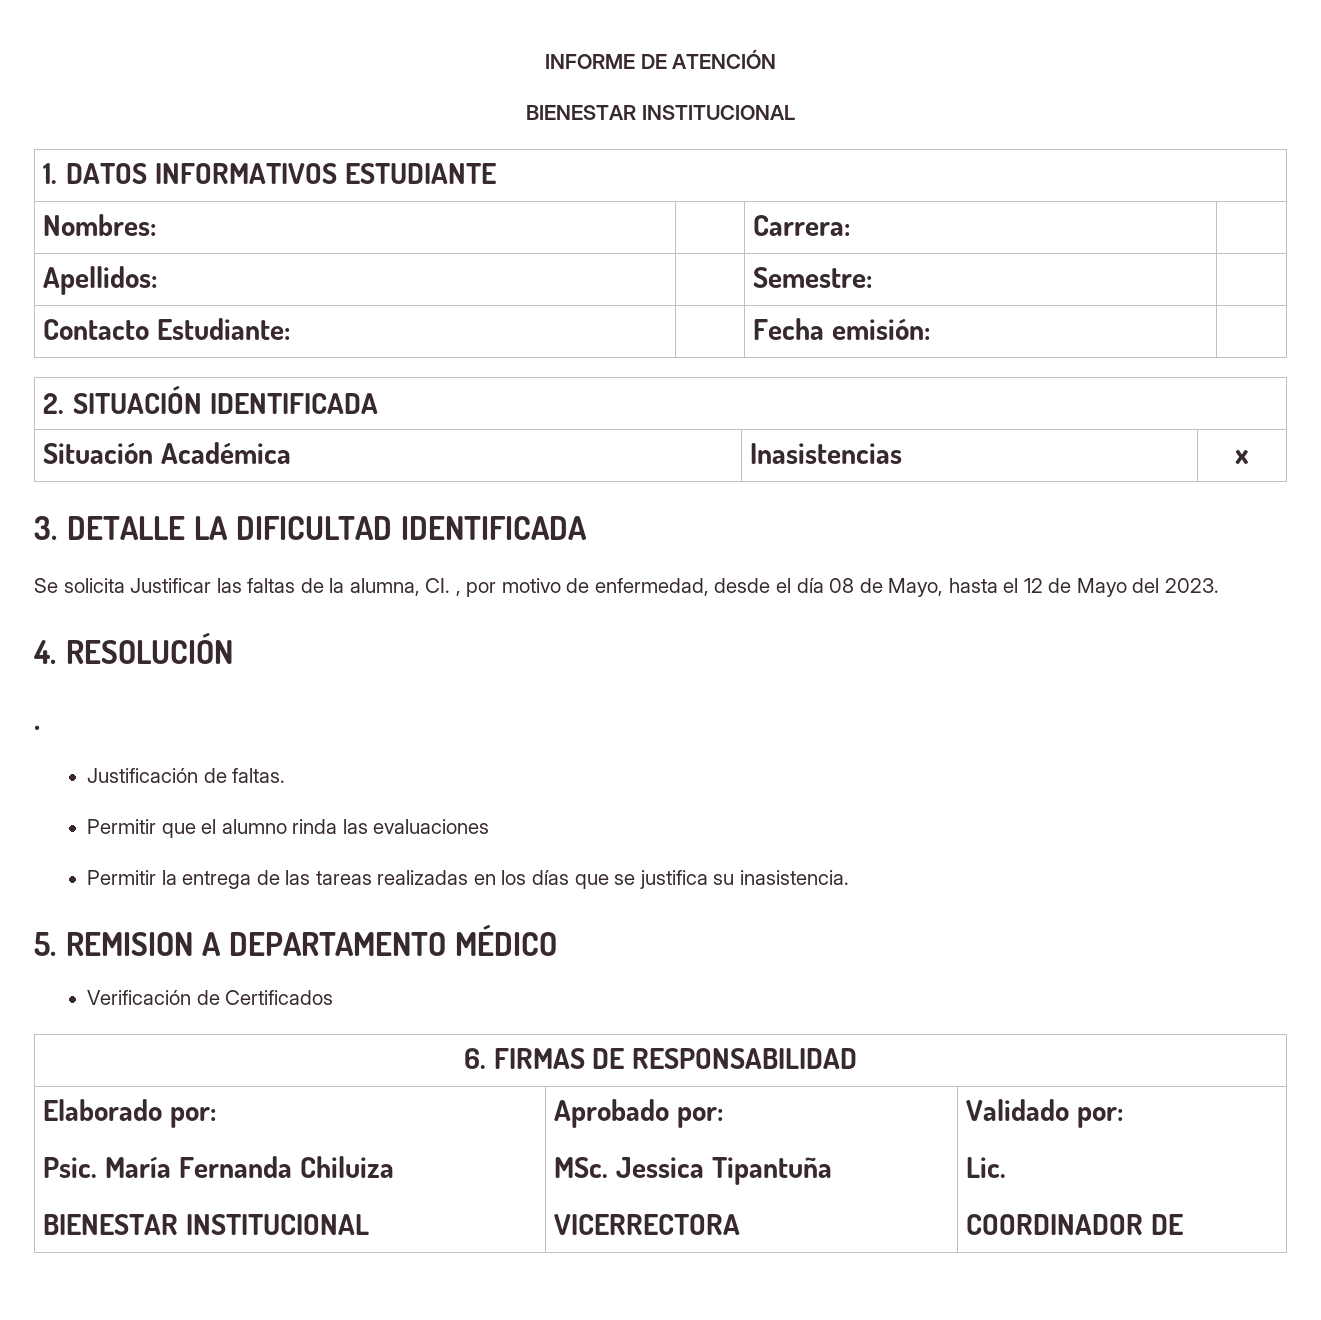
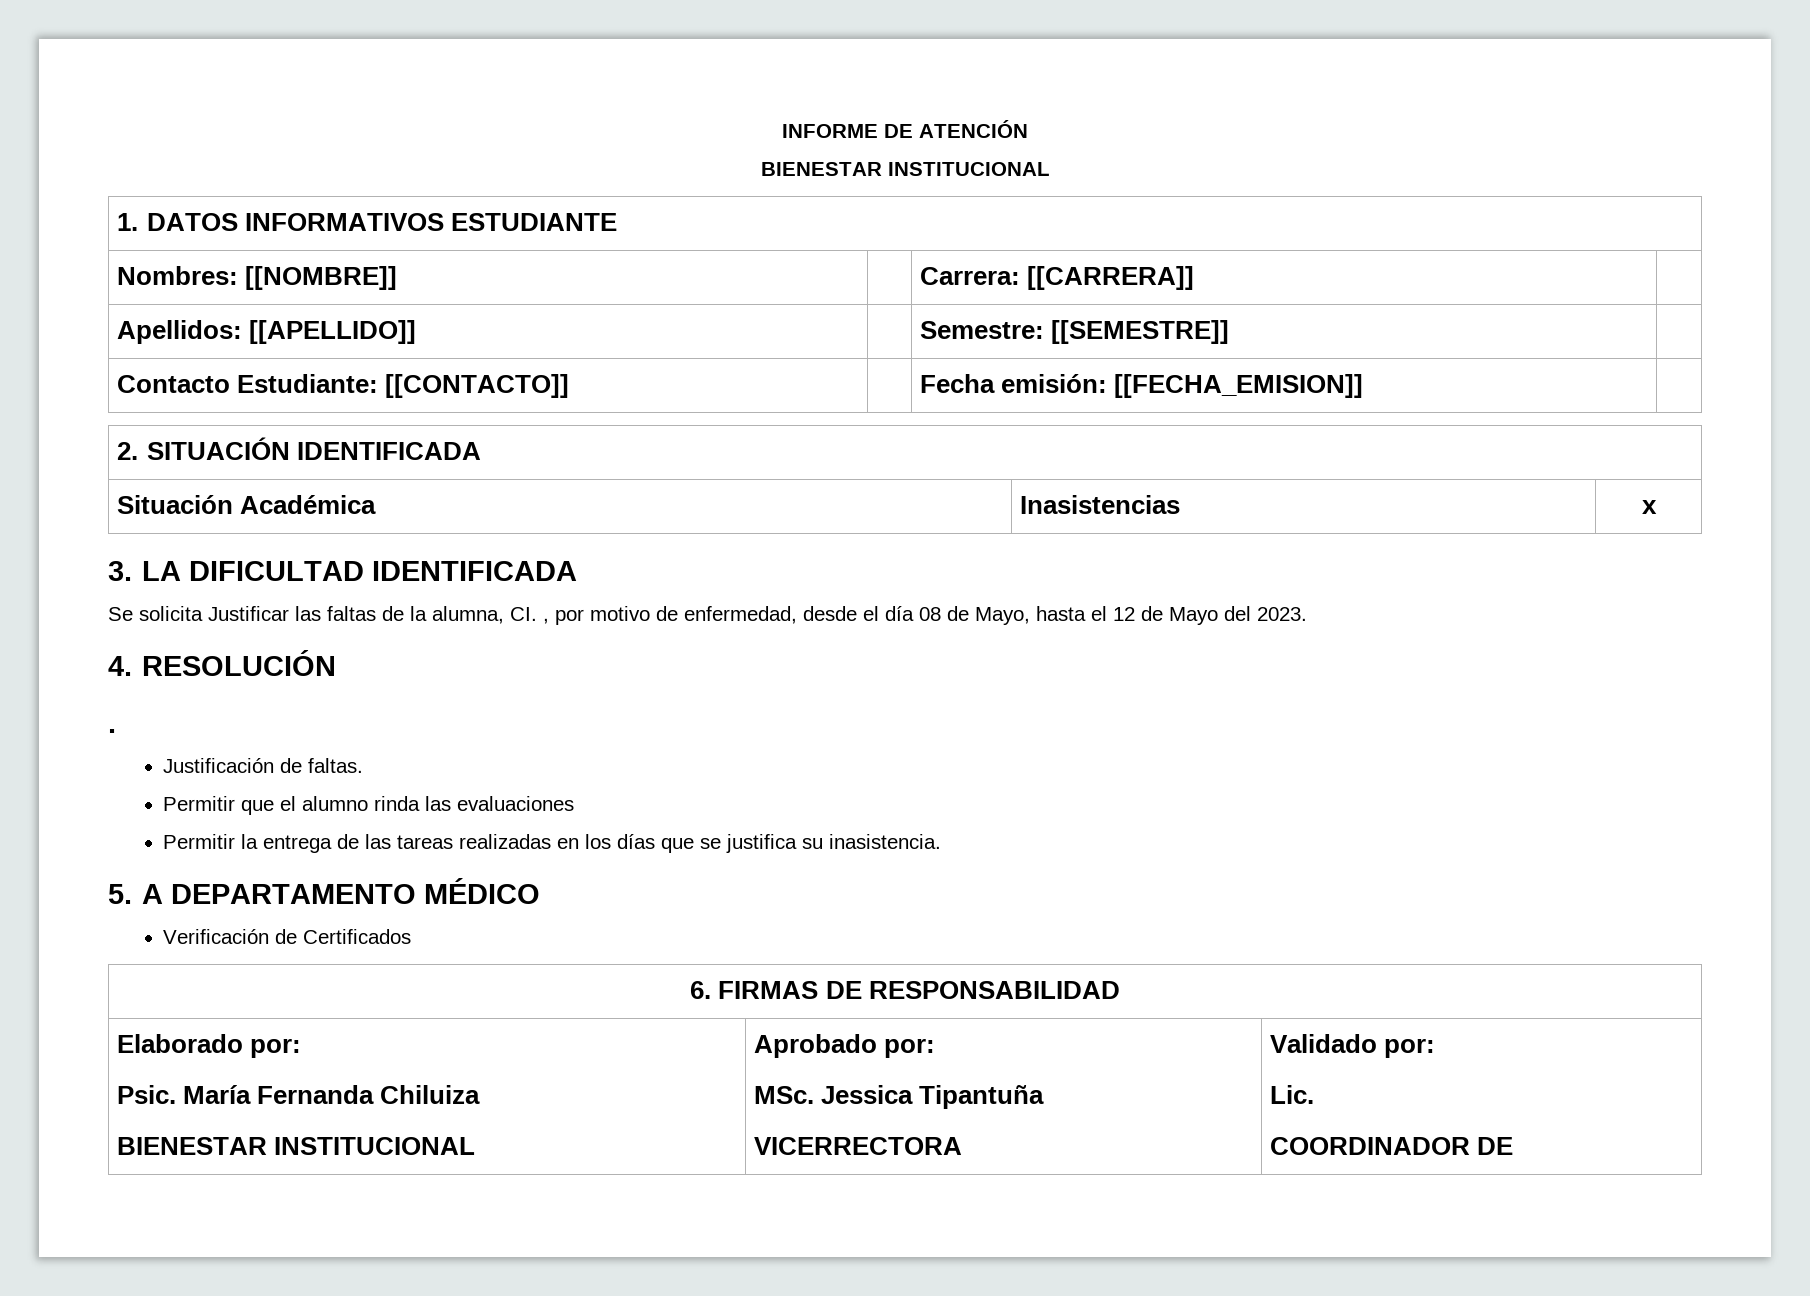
(157, 225) none -> [244,266,397,290] [[NOMBRE]]
(851, 225) none -> [1026,266,1194,290] [[CARRERA]]
(158, 280) none -> [248,320,416,344] [[APELLIDO]]
(873, 277) none -> [1050,320,1229,344] [[SEMESTRE]]
(291, 329) none -> [384,374,569,398] [[CONTACTO]]
(931, 329) none -> [1113,374,1363,398] [[FECHA_EMISION]]
[67,516,186,540] DETALLE -> (132, 571) none
[66,932,194,956] REMISION -> (132, 894) none

